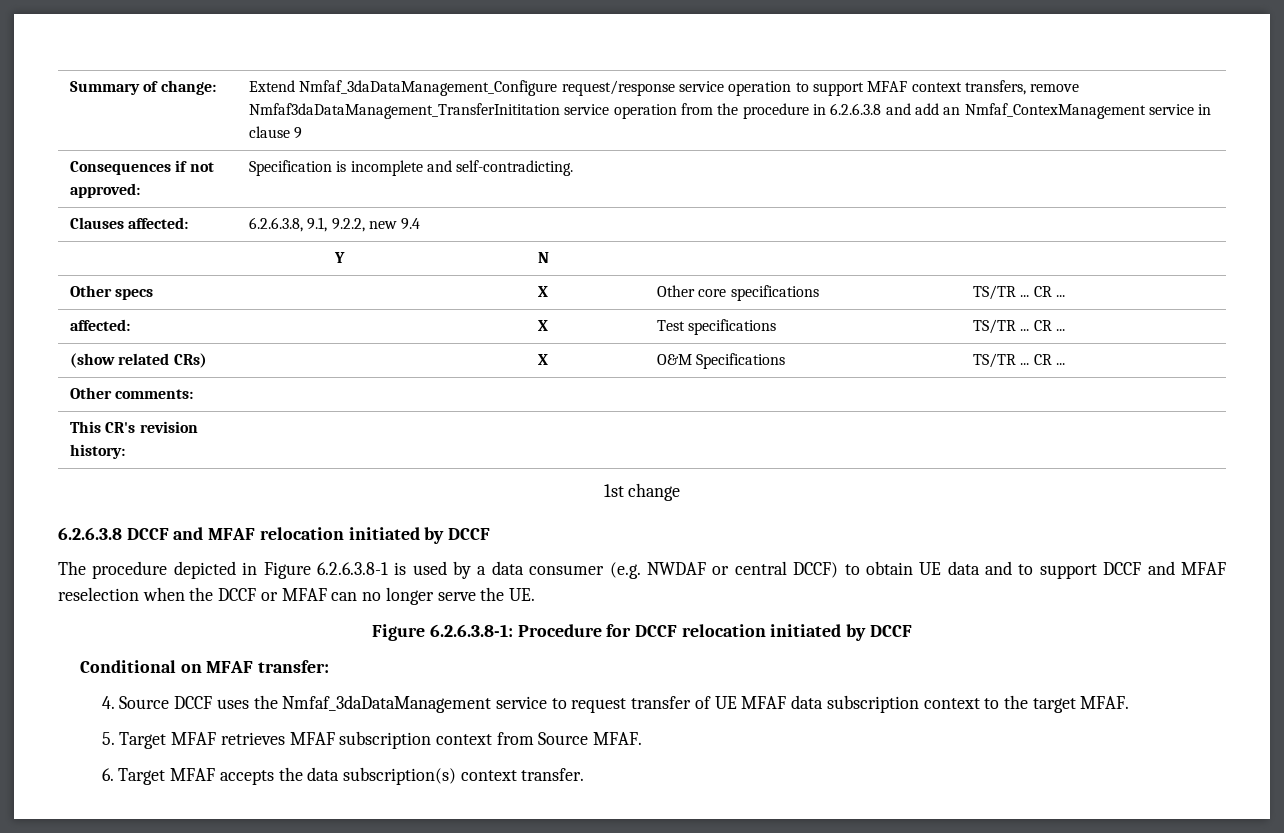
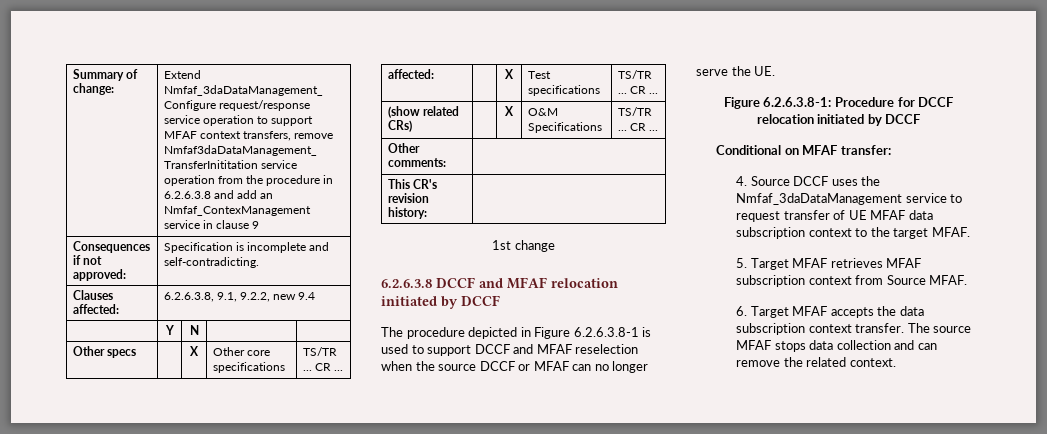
[453,561,1013,579] by a data consumer (e.g. NWDAF or central DCCF) to obtain UE data and -> (408, 349) none
(214, 594) none -> [438,364,477,371] source
[342,767,456,785] subscription(s) -> [736,323,806,335] subscription
(585, 774) none -> [907,323,972,333] [736,340,937,352] [736,357,896,367] The source MFAF stops data collection and can remove the related context.

